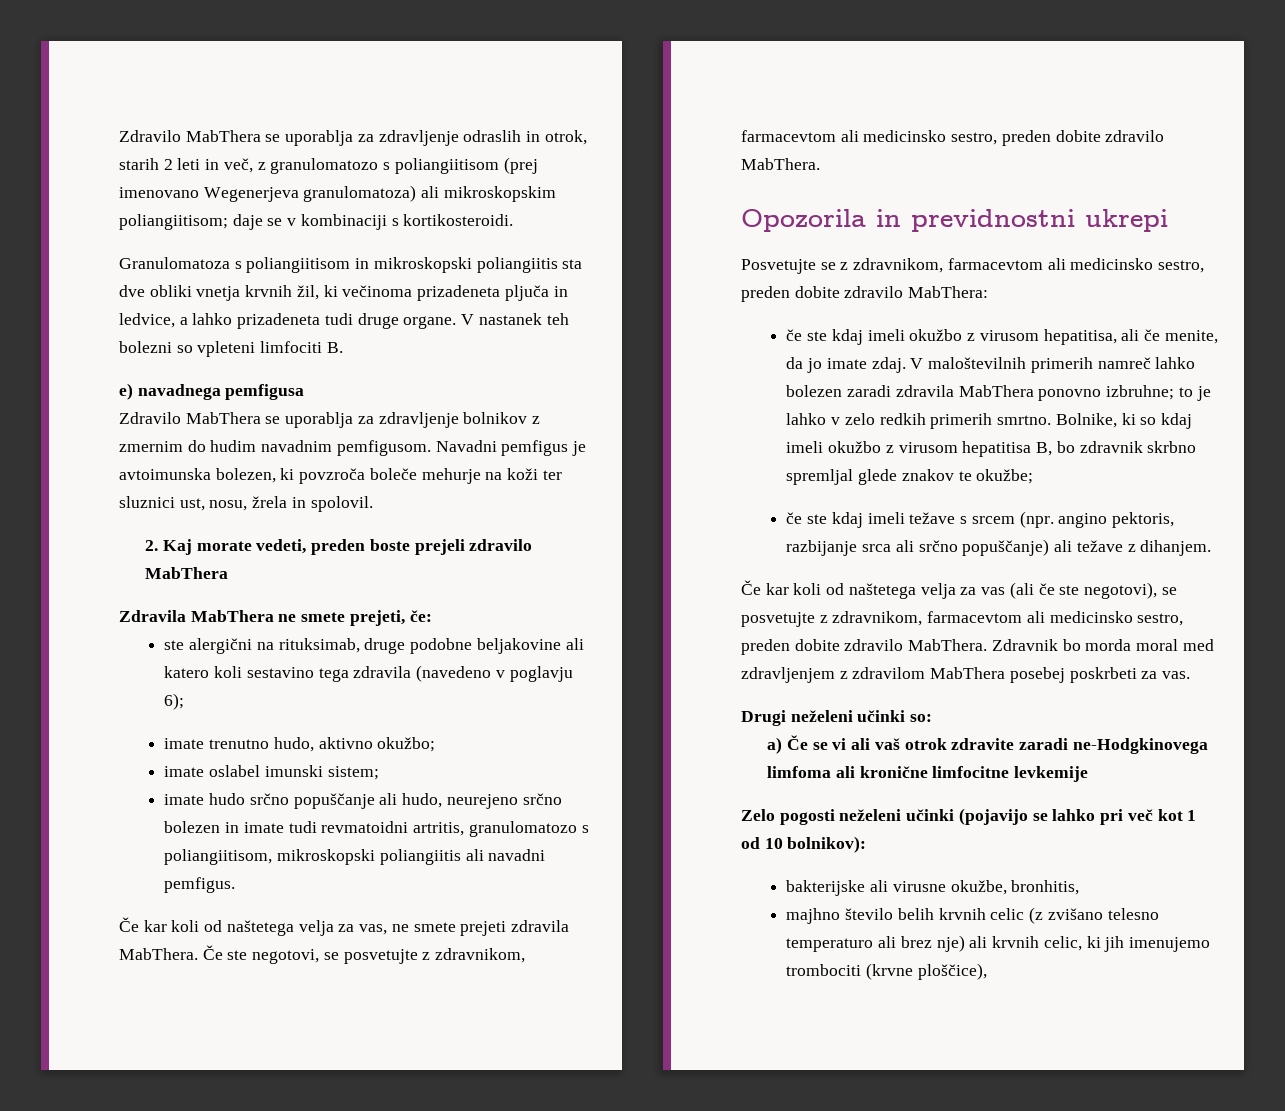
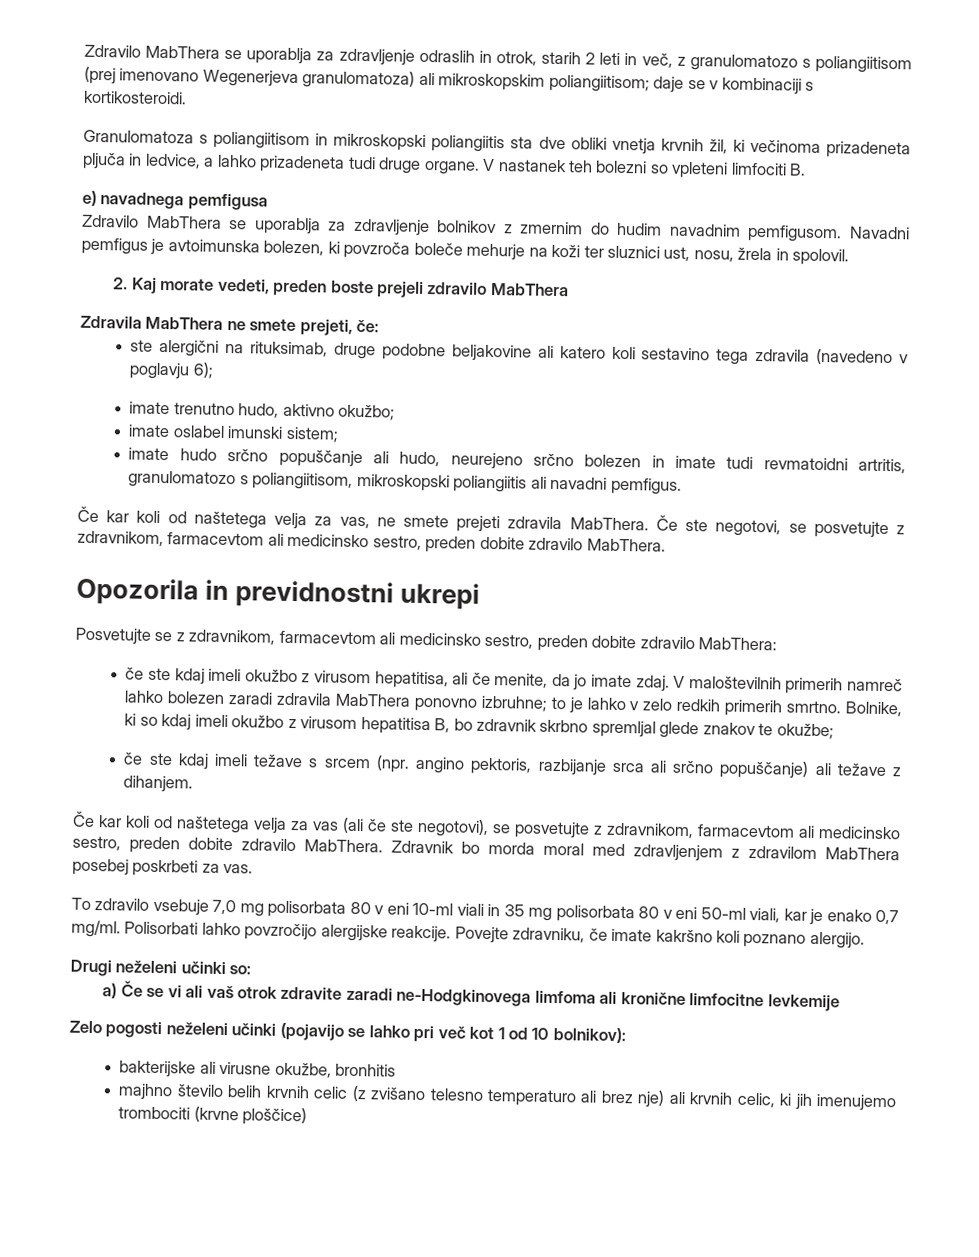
(1191, 675) none -> [71,897,900,926] [71,919,865,949] // To zdravilo vsebuje 7,0 mg polisorbata 80 v eni 10-ml viali in 35 mg polisorbata 80 v eni 50-ml viali, kar je enako 0,7 mg/ml. Polisorbati lahko povzročijo alergijske reakcije. Povejte zdravniku, če imate kakršno koli poznano alergijo.
[1011,880,1080,895] bronhitis, -> [335,1063,397,1077] bronhitis
[917,963,987,980] ploščice), -> [242,1107,308,1126] ploščice)

